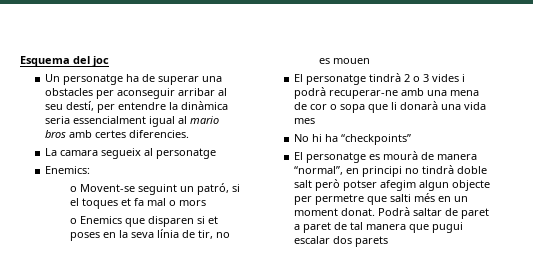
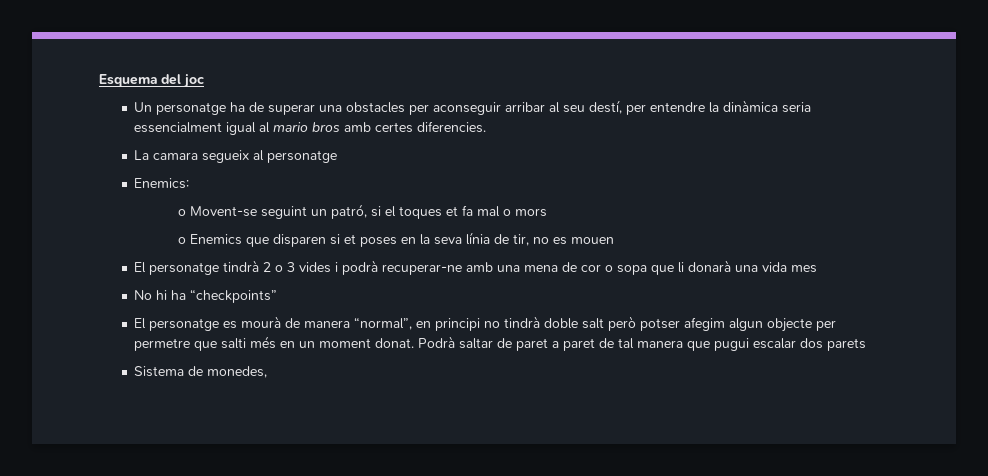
(388, 241) none -> [134,366,268,378] // Sistema de monedes,

